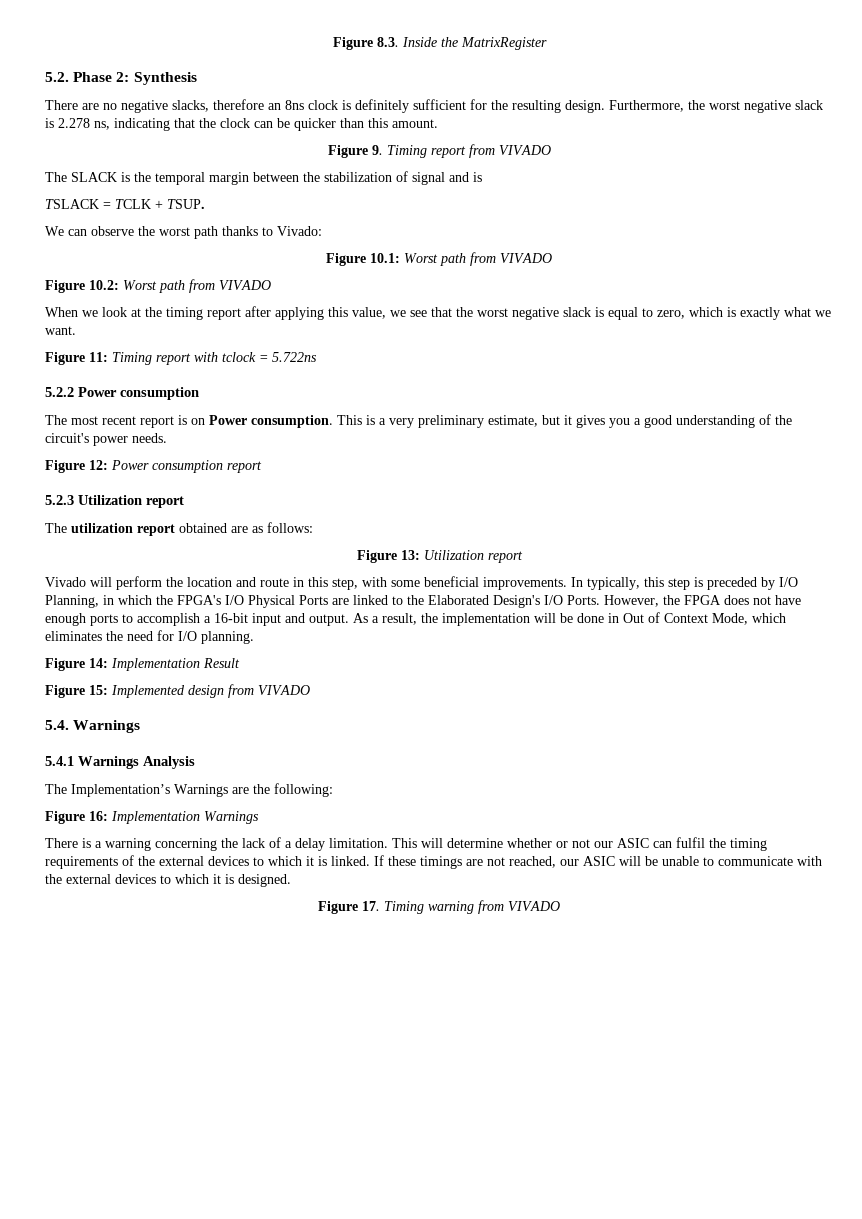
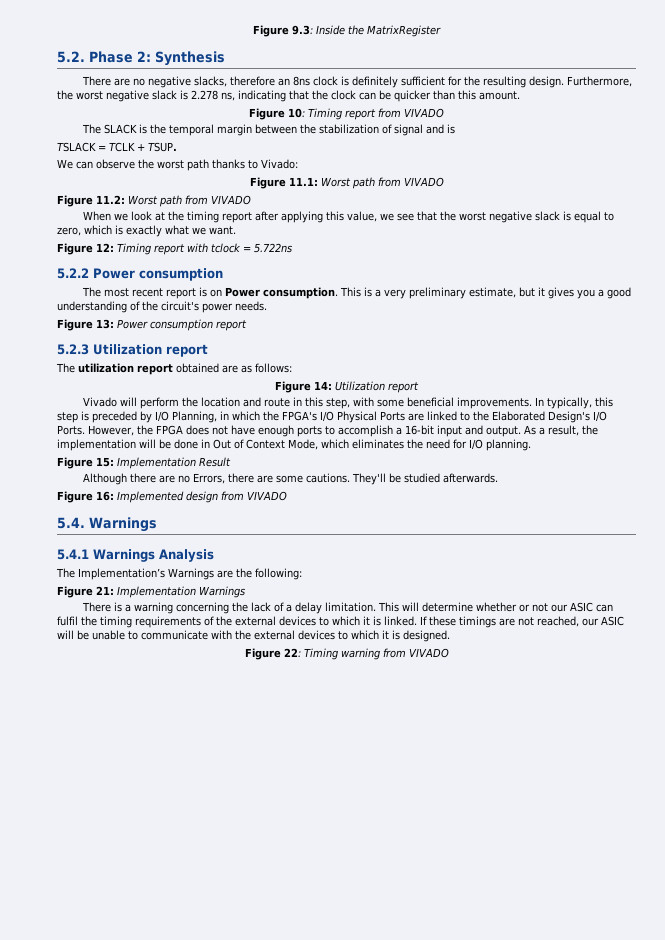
[332,37,399,50] Figure 8.3. -> [253,25,313,37] Figure 9.3:
[371,145,383,155] 9. -> [288,108,305,118] 10:
[370,253,400,263] 10.1: -> [288,177,318,186] 11.1:
[89,280,119,290] 10.2: -> [96,195,125,204] 11.2:
[89,352,108,362] 11: -> [96,243,114,252] 12:
[89,460,108,470] 12: -> [96,319,114,329] 13:
[400,550,420,560] 13: -> [314,381,332,390] 14:
[89,658,108,668] 14: -> [96,457,114,467] 15:
[45,685,108,698] // Figure 15: -> [83,473,499,485] [57,491,114,503] // Although there are no Errors, there are some cautions. They'll be studied afterwards. // Figure 16:
[89,811,108,821] 16: -> [96,586,114,595] 21:
[362,901,380,911] 17. -> [283,648,301,657] 22:

